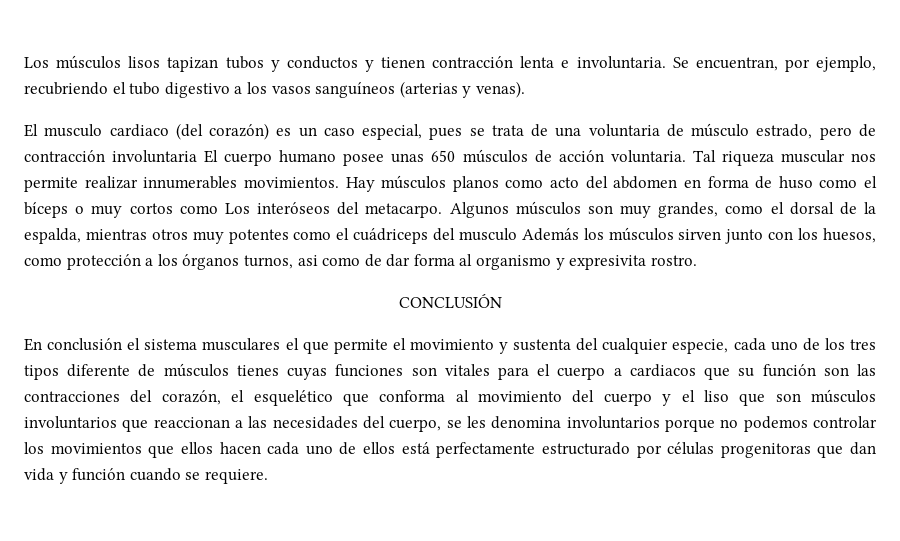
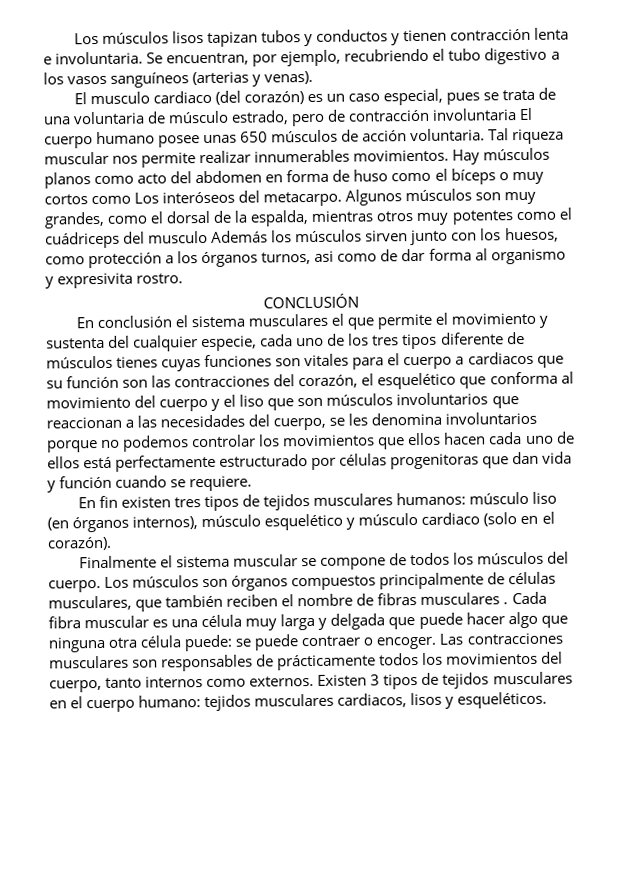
(268, 476) none -> [77,491,558,512] [47,511,555,533] [47,536,112,551] [78,551,570,570] [48,571,557,593] [48,591,547,612] [48,611,568,631] [48,632,563,653] [49,651,564,672] [49,671,573,693] [49,691,548,713] // En fin existen tres tipos de tejidos musculares humanos: músculo liso (en órganos internos), músculo esquelético y músculo cardiaco (solo en el corazón). // Finalmente el sistema muscular se compone de todos los músculos del cuerpo. Los músculos son órganos compuestos principalmente de células musculares, que también reciben el nombre de fibras musculares . Cada fibra muscular es una célula muy larga y delgada que puede hacer algo que ninguna otra célula puede: se puede contraer o encoger. Las contracciones musculares son responsables de prácticamente todos los movimientos del cuerpo, tanto internos como externos. Existen 3 tipos de tejidos musculares en el cuerpo humano: tejidos musculares cardiacos, lisos y esqueléticos.

